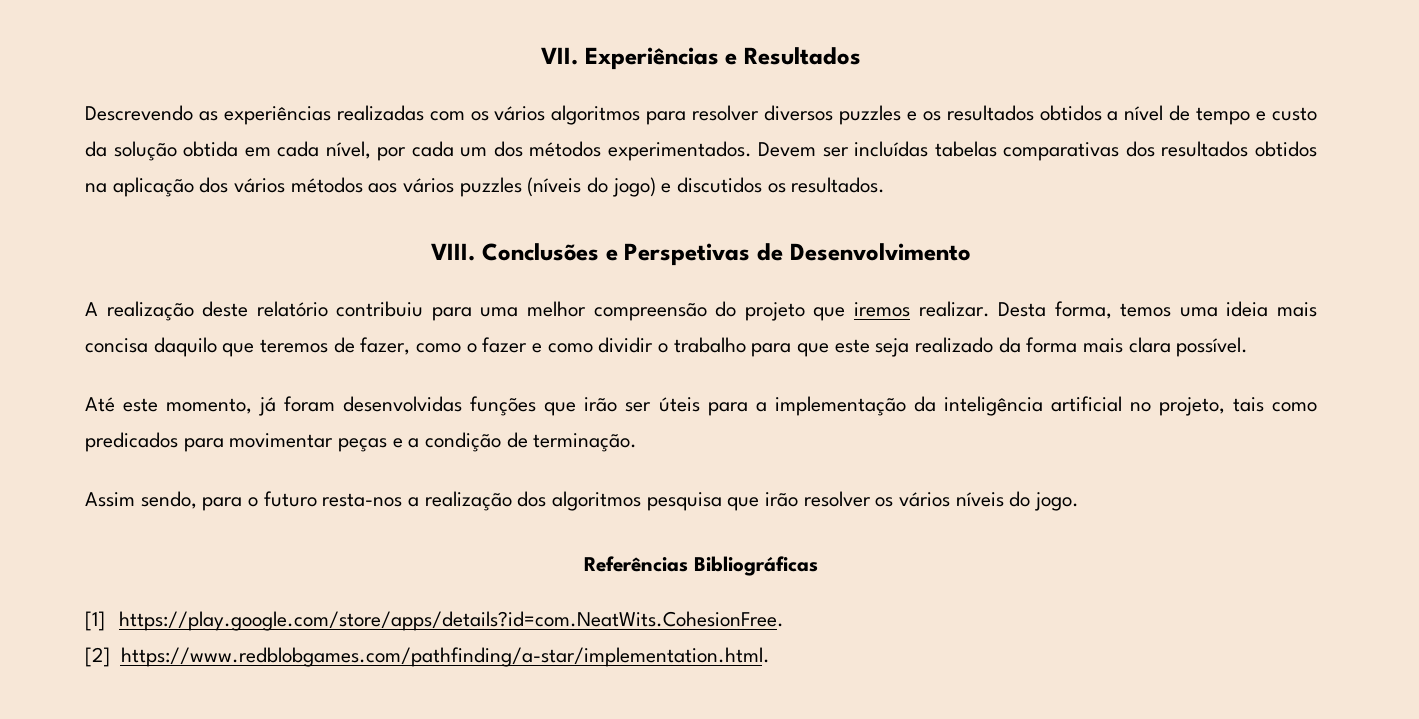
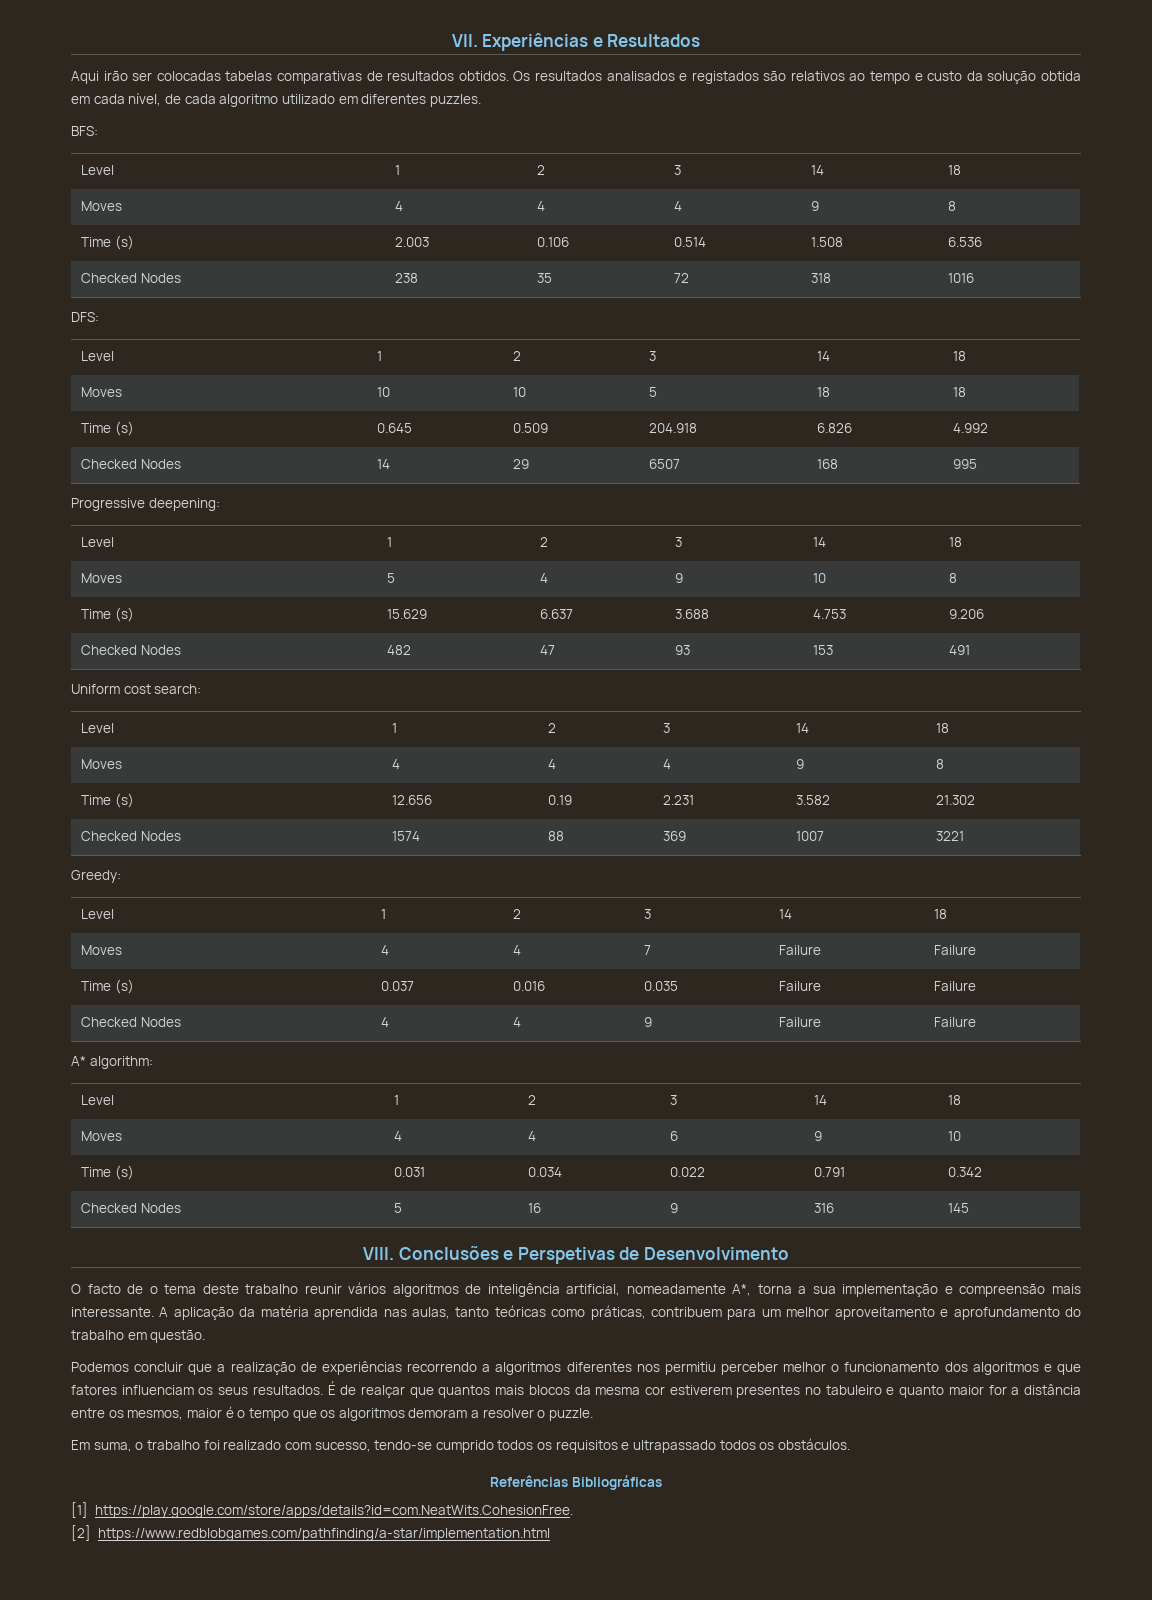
[85,105,1191,125] Descrevendo as experiências realizadas com os vários algoritmos para resolver diversos puzzles e os resultados obtidos a nível de -> [71,71,866,84] Aqui irão ser colocadas tabelas comparativas de resultados obtidos. Os resultados analisados e registados são relativos ao
[377,141,1317,161] [85,177,886,197] por cada um dos métodos experimentados. Devem ser incluídas tabelas comparativas dos resultados obtidos na aplicação dos vários métodos aos vários puzzles (níveis do jogo) e discutidos os resultados. -> [164,94,481,107] [71,126,98,136] [80,165,114,175] [394,165,400,175] [536,165,545,175] [673,165,681,175] [810,165,824,175] [947,165,961,175] [80,201,122,211] [394,201,403,211] [536,201,545,211] [673,201,682,211] [810,201,819,211] [947,201,956,211] [80,235,134,250] [394,237,429,247] [536,237,569,247] [673,237,706,247] [810,237,843,247] [947,237,982,247] [80,273,181,283] [394,273,418,283] [536,273,552,283] [673,273,689,283] [810,273,831,283] [947,273,974,283] [71,312,99,322] [80,351,114,361] [376,351,382,361] [512,351,521,361] [648,351,656,361] [816,351,830,361] [952,351,966,361] [80,387,122,397] [376,387,390,397] [512,387,526,397] [648,387,657,397] [816,387,830,397] [952,387,966,397] [80,421,134,436] [376,423,412,433] [512,423,548,433] [648,423,697,433] [816,423,852,433] [952,423,988,433] [80,459,181,469] [376,459,390,469] [512,459,529,469] [648,459,680,469] [816,459,838,469] [952,459,977,469] [71,498,220,511] [80,537,114,547] [386,537,392,547] [539,537,548,547] [674,537,682,547] [812,537,826,547] [948,537,962,547] [80,573,122,583] [386,573,395,583] [539,573,548,583] [674,573,683,583] [812,573,826,583] [948,573,957,583] [80,607,134,622] [386,609,427,619] [539,609,573,619] [674,609,709,619] [812,609,846,619] [948,609,984,619] [80,645,181,655] [386,645,411,655] [539,645,555,655] [674,645,690,655] [812,645,833,655] [948,645,970,655] [71,684,202,694] [80,723,114,733] [391,723,397,733] [547,723,556,733] [662,723,670,733] [795,723,809,733] [935,723,949,733] [80,759,122,769] [391,759,400,769] [547,759,556,769] [662,759,671,769] [795,759,804,769] [935,759,944,769] [80,793,134,808] [391,795,432,805] [547,795,572,805] [662,795,694,805] [795,795,830,805] [935,795,975,805] [80,831,181,841] [391,831,420,841] [547,831,564,841] [662,831,686,841] [795,831,824,841] [935,831,964,841] [71,870,121,883] [80,909,114,919] [380,909,386,919] [512,909,521,919] [643,909,651,919] [778,909,792,919] [933,909,947,919] [80,945,122,955] [380,945,389,955] [512,945,521,955] [643,945,651,955] [778,945,821,955] [933,945,976,955] [80,979,134,994] [380,981,414,991] [512,981,545,991] [643,981,678,991] [778,981,821,991] [933,981,976,991] [80,1017,181,1027] [380,1017,389,1027] [512,1017,521,1027] [643,1017,652,1027] [778,1017,821,1027] [933,1017,976,1027] [71,1056,153,1069] [80,1095,114,1105] [393,1095,399,1105] [527,1095,536,1105] [669,1095,677,1105] [813,1095,827,1105] [947,1095,961,1105] [80,1131,122,1141] [393,1131,402,1141] [527,1131,536,1141] [669,1131,678,1141] [813,1131,822,1141] [947,1131,961,1141] [80,1165,134,1180] [393,1167,425,1177] [527,1167,562,1177] [669,1167,705,1177] [813,1167,845,1177] [947,1167,982,1177] [80,1203,181,1213] [393,1203,402,1213] [527,1203,541,1213] [669,1203,678,1213] [813,1203,834,1213] [947,1203,969,1213] de cada algoritmo utilizado em diferentes puzzles. // BFS: // Level | 1 | 2 | 3 | 14 | 18 // Moves | 4 | 4 | 4 | 9 | 8 // Time (s) | 2.003 | 0.106 | 0.514 | 1.508 | 6.536 // Checked Nodes | 238 | 35 | 72 | 318 | 1016 // DFS: // Level | 1 | 2 | 3 | 14 | 18 // Moves | 10 | 10 | 5 | 18 | 18 // Time (s) | 0.645 | 0.509 | 204.918 | 6.826 | 4.992 // Checked Nodes | 14 | 29 | 6507 | 168 | 995 // Progressive deepening: // Level | 1 | 2 | 3 | 14 | 18 // Moves | 5 | 4 | 9 | 10 | 8 // Time (s) | 15.629 | 6.637 | 3.688 | 4.753 | 9.206 // Checked Nodes | 482 | 47 | 93 | 153 | 491 // Uniform cost search: // Level | 1 | 2 | 3 | 14 | 18 // Moves | 4 | 4 | 4 | 9 | 8 // Time (s) | 12.656 | 0.19 | 2.231 | 3.582 | 21.302 // Checked Nodes | 1574 | 88 | 369 | 1007 | 3221 // Greedy: // Level | 1 | 2 | 3 | 14 | 18 // Moves | 4 | 4 | 7 | Failure | Failure // Time (s) | 0.037 | 0.016 | 0.035 | Failure | Failure // Checked Nodes | 4 | 4 | 9 | Failure | Failure // A* algorithm: // Level | 1 | 2 | 3 | 14 | 18 // Moves | 4 | 4 | 6 | 9 | 10 // Time (s) | 0.031 | 0.034 | 0.022 | 0.791 | 0.342 // Checked Nodes | 5 | 16 | 9 | 316 | 145
[85,301,1317,321] [85,337,1249,357] [85,396,1317,416] [85,432,638,452] [85,491,1080,511] A realização deste relatório contribuiu para uma melhor compreensão do projeto que iremos realizar. Desta forma, temos uma ideia mais concisa daquilo que teremos de fazer, como o fazer e como dividir o trabalho para que este seja realizado da forma mais clara possível. // Até este momento, já foram desenvolvidas funções que irão ser úteis para a implementação da inteligência artificial no projeto, tais como predicados para movimentar peças e a condição de terminação. // Assim sendo, para o futuro resta-nos a realização dos algoritmos pesquisa que irão resolver os vários níveis do jogo. -> [71,1282,1081,1297] [71,1305,1082,1320] [71,1330,206,1343] [71,1361,1081,1375] [71,1381,1082,1398] [71,1406,594,1421] [71,1438,850,1453] O facto de o tema deste trabalho reunir vários algoritmos de inteligência artificial, nomeadamente A*, torna a sua implementação e compreensão mais interessante. A aplicação da matéria aprendida nas aulas, tanto teóricas como práticas, contribuem para um melhor aproveitamento e aprofundamento do trabalho em questão. // Podemos concluir que a realização de experiências recorrendo a algoritmos diferentes nos permitiu perceber melhor o funcionamento dos algoritmos e que fatores influenciam os seus resultados. É de realçar que quantos mais blocos da mesma cor estiverem presentes no tabuleiro e quanto maior for a distância entre os mesmos, maior é o tempo que os algoritmos demoram a resolver o puzzle. // Em suma, o trabalho foi realizado com sucesso, tendo-se cumprido todos os requisitos e ultrapassado todos os obstáculos.
[120,647,770,667] https://www.redblobgames.com/pathfinding/a-star/implementation.html. -> [97,1528,550,1541] https://www.redblobgames.com/pathfinding/a-star/implementation.html

